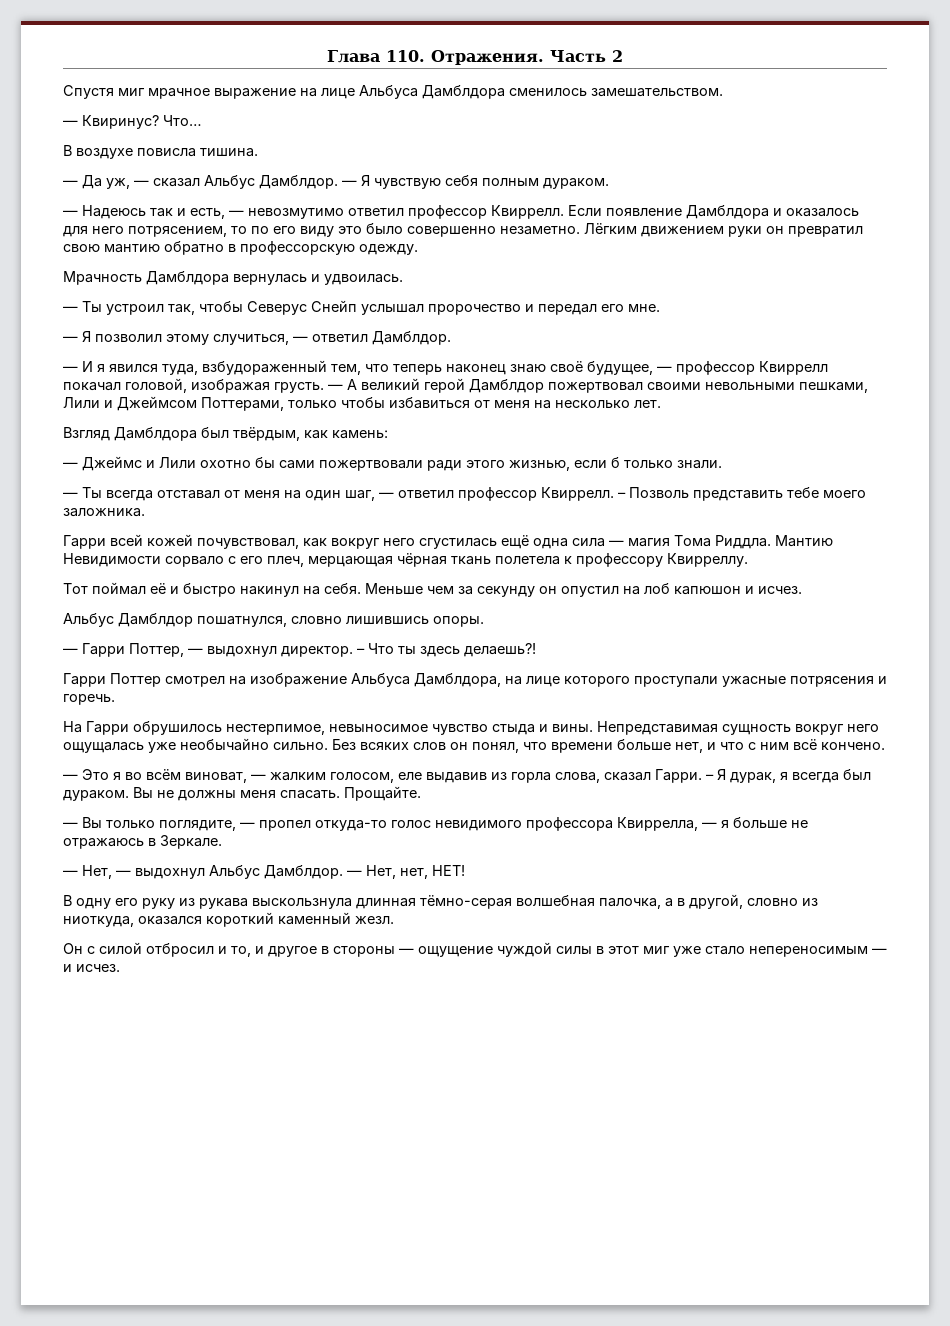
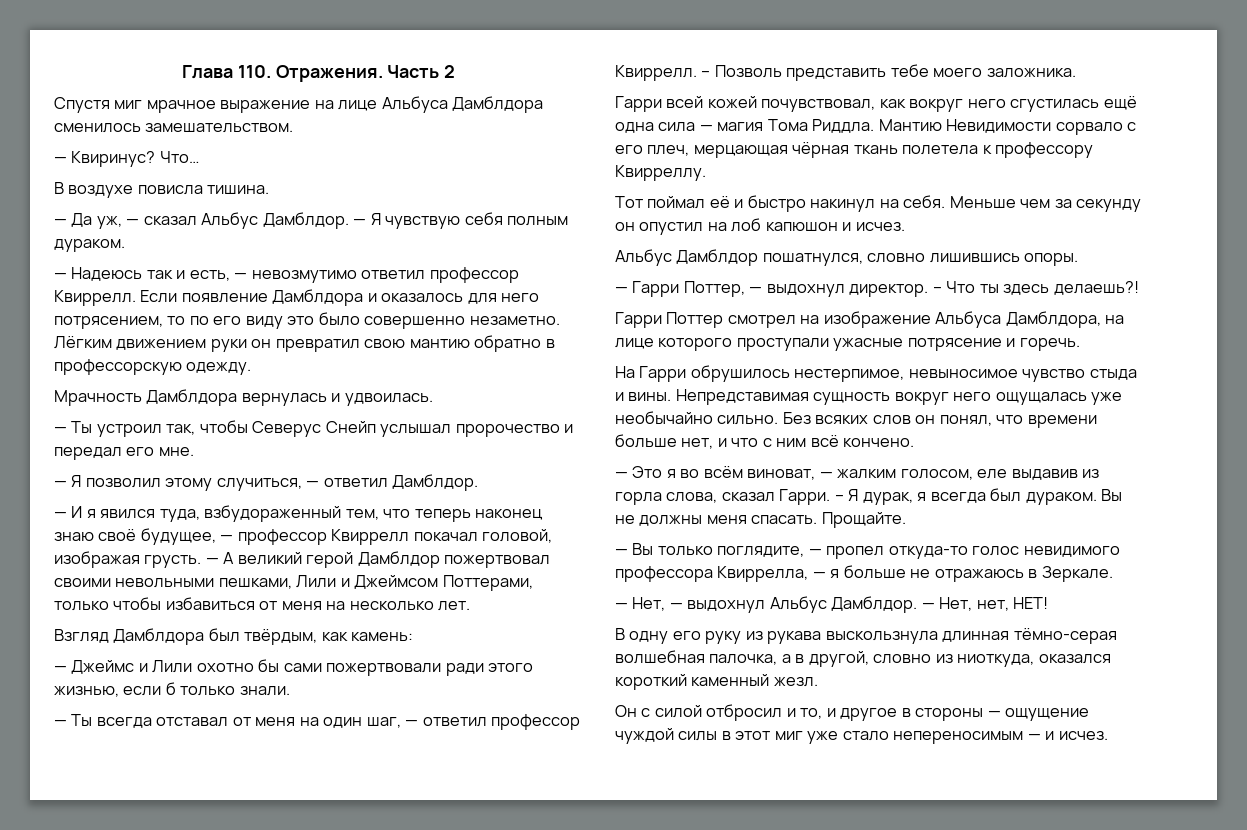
[790,676,874,687] потрясения -> [907,338,1002,351] потрясение

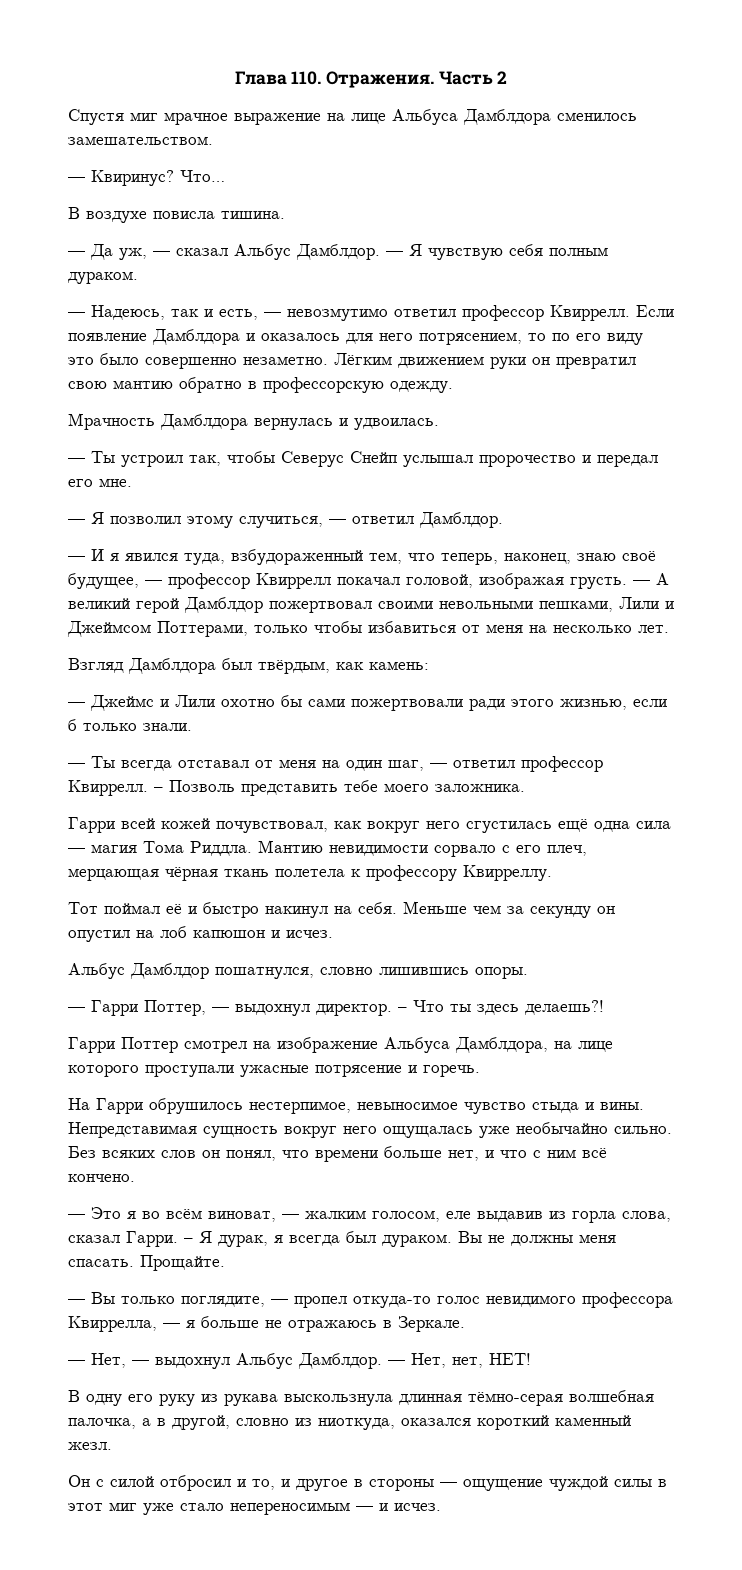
[71,267,143,281] Надеюсь -> [91,305,165,320] Надеюсь,
[414,509,544,522] теперь наконец -> [441,553,571,565] теперь, наконец,
[946,119,1052,133] Невидимости -> [329,844,428,856] невидимости

